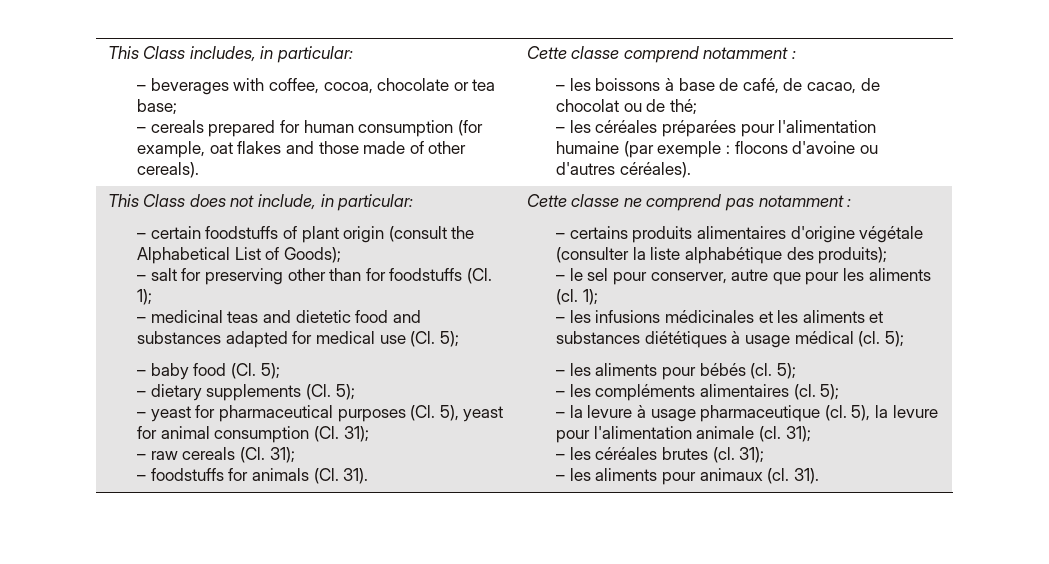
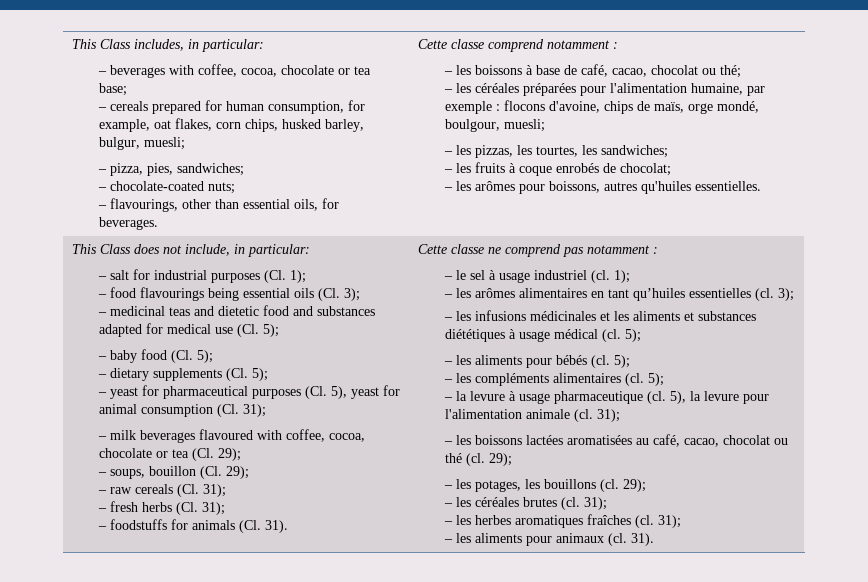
[358,120,483,137] [137,141,467,158] [137,162,200,178] consumption (for example, oat flakes and those made of other cereals). -> [268,100,366,114] [99,118,365,132] [99,137,186,150] [98,163,245,176] [98,181,236,194] [98,198,340,212] [99,217,159,230] consumption, for example, oat flakes, corn chips, husked barley, bulgur, muesli; // – pizza, pies, sandwiches; // – chocolate-coated nuts; // – flavourings, other than essential oils, for beverages.
[783,78,880,94] [556,99,666,112] de cacao, de chocolat ou de -> [612,65,717,77] cacao, chocolat ou
[556,141,654,158] humaine (par -> [691,83,766,96] humaine, par
[792,141,878,154] [556,162,691,178] d'avoine ou d'autres céréales). -> [549,101,760,114] [445,119,546,132] [444,145,669,158] [444,162,672,176] [444,181,762,194] d'avoine, chips de maïs, orge mondé, boulgour, muesli; // – les pizzas, les tourtes, les sandwiches; // – les fruits à coque enrobés de chocolat; // – les arômes pour boissons, autres qu'huiles essentielles.
[150,226,475,243] [137,247,342,264] [137,268,492,285] [137,289,153,305] certain foodstuffs of plant origin (consult the Alphabetical List of Goods); // – salt for preserving other than for foodstuffs (Cl. 1); -> [110,269,307,283] [98,287,361,301] salt for industrial purposes (Cl. 1); // – food flavourings being essential oils (Cl. 3);
(369, 434) none -> [98,429,366,443] [99,448,242,461] [98,466,250,479] // – milk beverages flavoured with coffee, cocoa, chocolate or tea (Cl. 29); // – soups, bouillon (Cl. 29);
(295, 455) none -> [98,501,226,515] // – fresh herbs (Cl. 31);
[569,226,924,243] [556,247,888,264] [556,268,931,285] [556,289,598,305] certains produits alimentaires d'origine végétale (consulter la liste alphabétique des produits); // – le sel pour conserver, autre que pour les aliments (cl. 1); -> [456,270,631,283] [444,288,795,301] le sel à usage industriel (cl. 1); // – les arômes alimentaires en tant qu’huiles essentielles (cl. 3);
(811, 434) none -> [444,434,789,447] [445,453,513,466] [444,479,647,492] // – les boissons lactées aromatisées au café, cacao, chocolat ou thé (cl. 29); // – les potages, les bouillons (cl. 29);
(765, 455) none -> [444,514,682,528] // – les herbes aromatiques fraîches (cl. 31);

